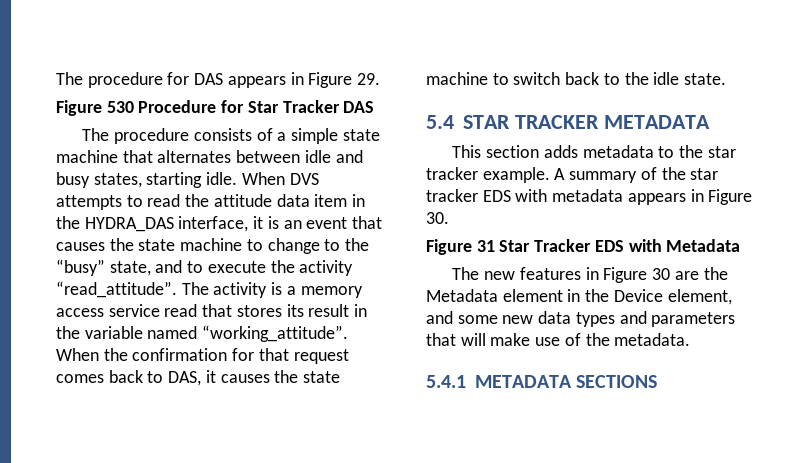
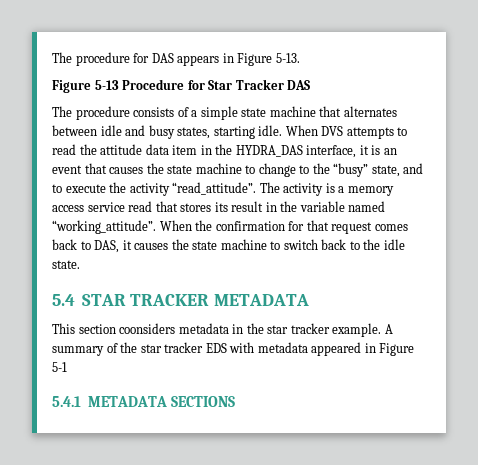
[357,73,381,85] [56,100,134,116] 29. // Figure 530 -> [275,53,300,63] [52,80,119,93] 5-13. // Figure 5-13
[543,145,675,158] adds metadata to -> [119,323,244,334] coonsiders metadata in
[627,189,753,205] [426,212,449,224] [426,239,741,255] [452,267,728,283] [426,289,732,305] [426,311,736,327] [426,333,691,346] appears in Figure 30. // Figure 31 Star Tracker EDS with Metadata // The new features in Figure 30 are the Metadata element in the Device element, and some new data types and parameters that will make use of the metadata. -> [311,342,415,356] [52,362,67,372] appeared in Figure 5-1

